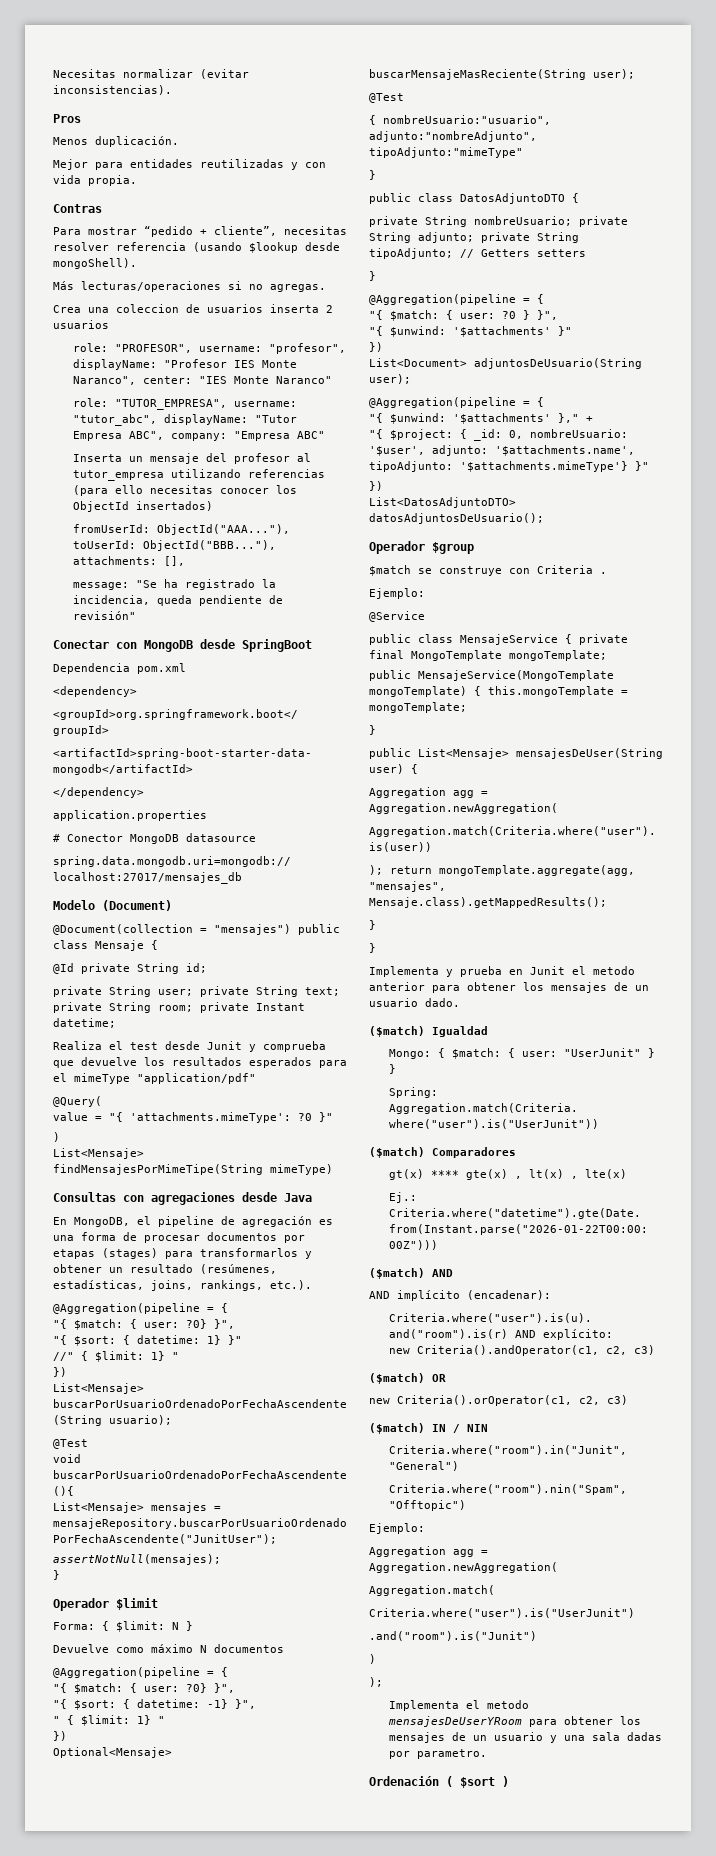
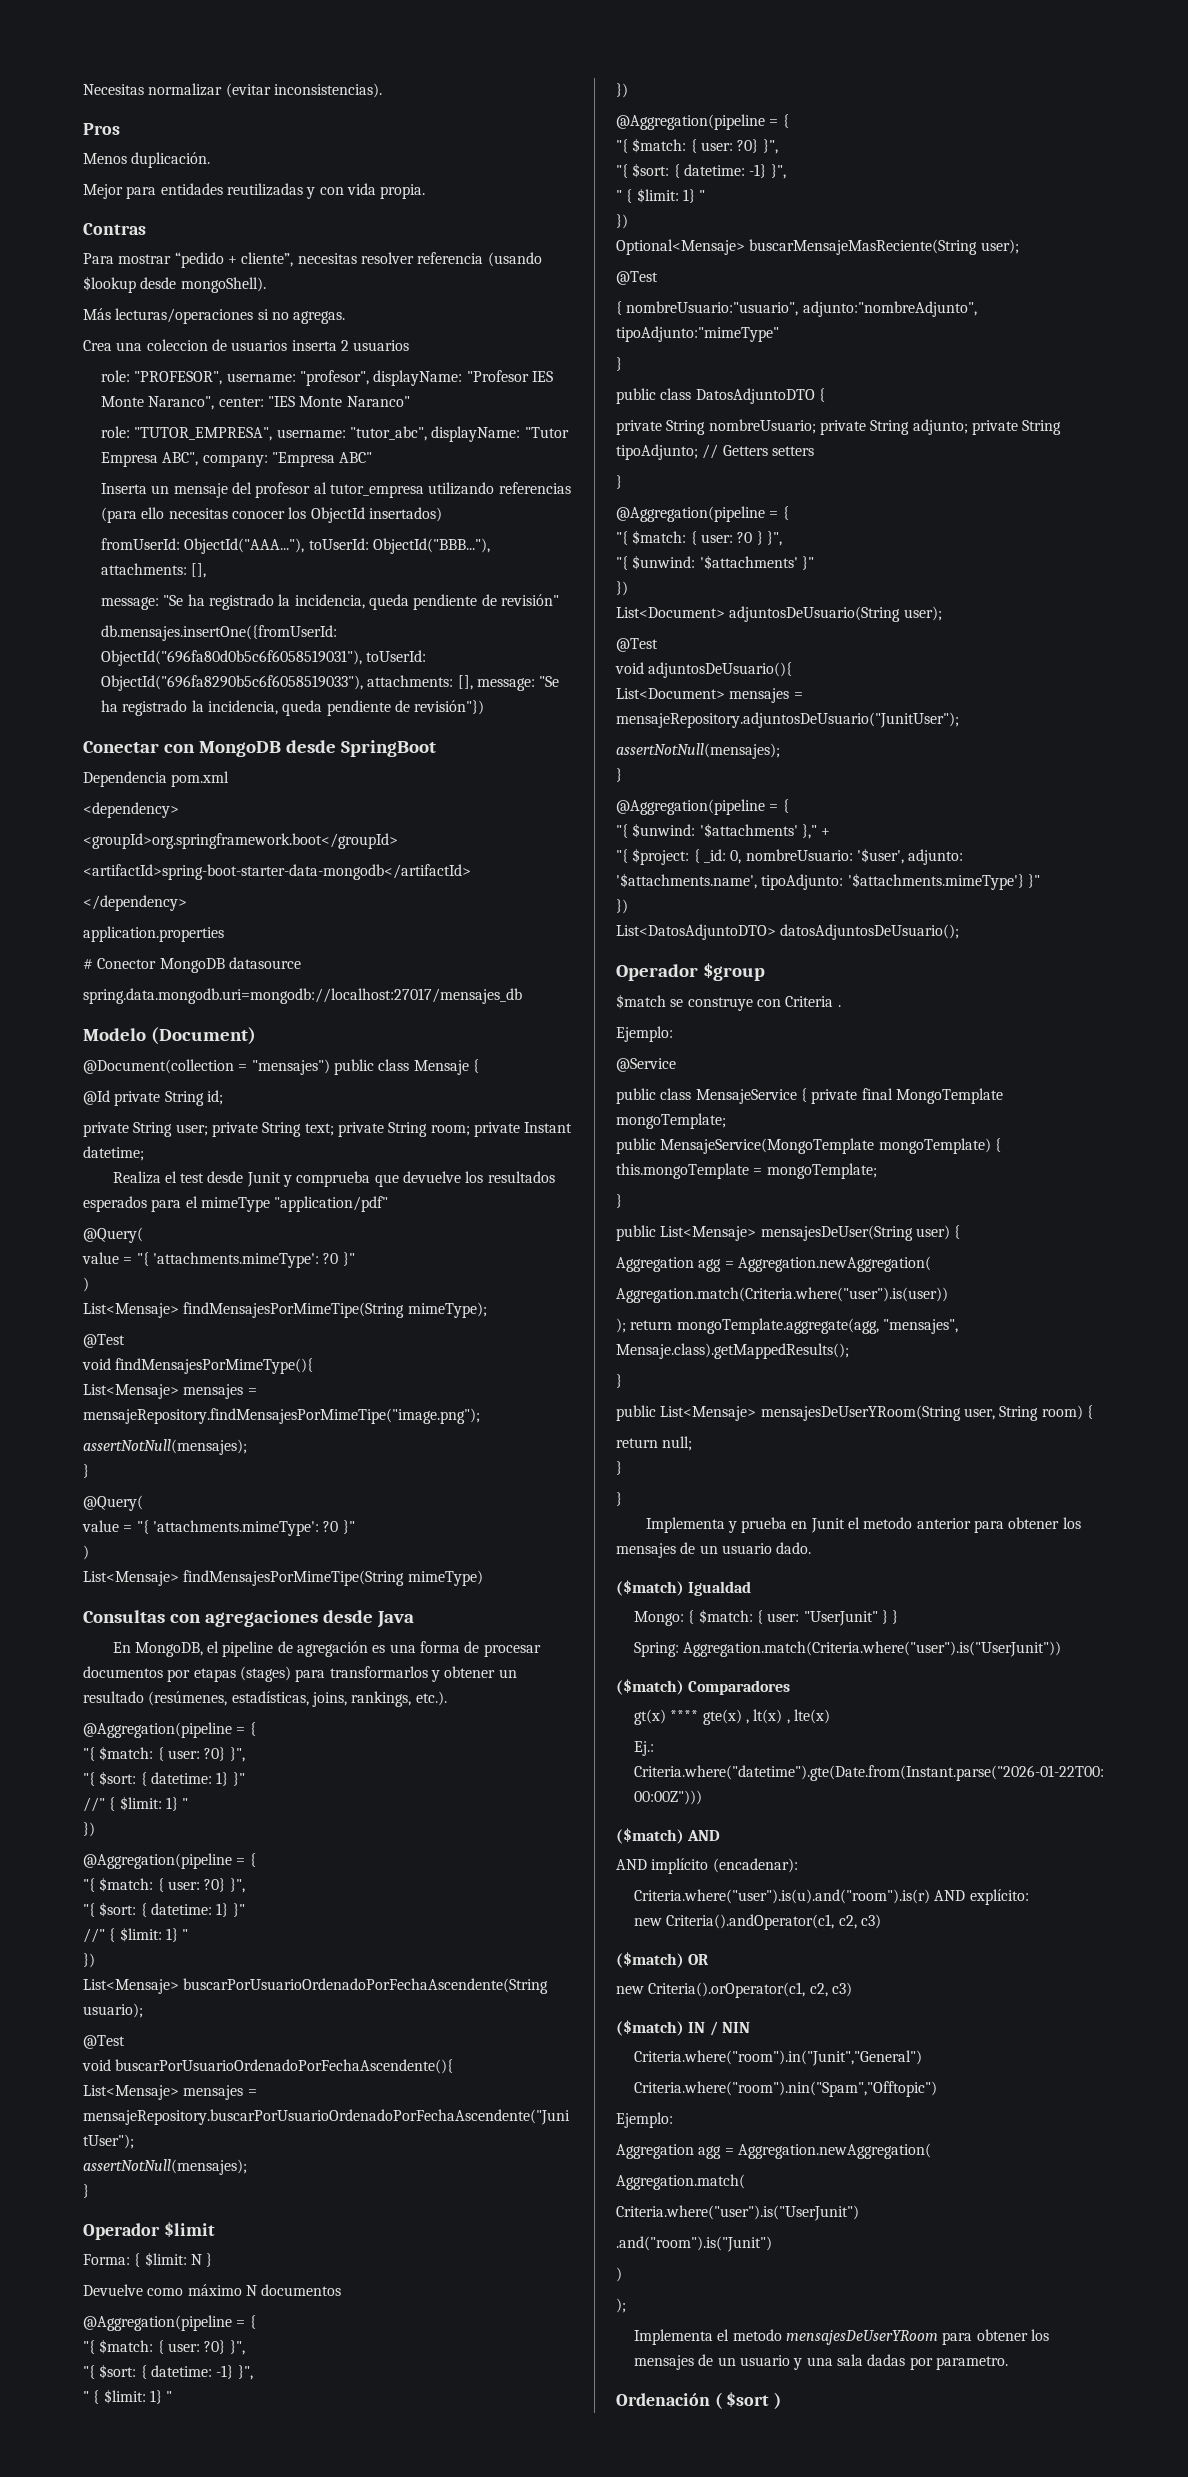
(137, 615) none -> [101,625,338,641] [101,650,427,666] [101,675,560,691] [101,700,485,716] // db.mensajes.insertOne({fromUserId: ObjectId("696fa80d0b5c6f6058519031"), toUserId: ObjectId("696fa8290b5c6f6058519033"), attachments: [], message: "Se ha registrado la incidencia, queda pendiente de revisión"})
(60, 1137) none -> [83,1302,487,1318] [83,1334,125,1348] [82,1358,314,1374] [83,1384,257,1399] [83,1408,480,1424] [83,1439,247,1455] [83,1464,89,1478] [83,1495,143,1511] [82,1520,355,1536] [83,1545,89,1560] // List<Mensaje> findMensajesPorMimeTipe(String mimeType); // @Test // void findMensajesPorMimeType(){ // List<Mensaje> mensajes = mensajeRepository.findMensajesPorMimeTipe("image.png"); // assertNotNull(mensajes); // } // @Query( // value = "{ 'attachments.mimeType': ?0 }" // )
(67, 1372) none -> [83,1853,256,1869] [83,1877,245,1893] [83,1902,245,1917] [83,1927,189,1943] [83,1953,95,1968] // @Aggregation(pipeline = { // "{ $match: { user: ?0} }", // "{ $sort: { datetime: 1} }" // //" { $limit: 1} " // })
(67, 1736) none -> [616,114,789,130] [616,138,778,154] [616,163,786,179] [616,188,706,203] [616,214,628,229] // @Aggregation(pipeline = { // "{ $match: { user: ?0} }", // "{ $sort: { datetime: -1} }", // " { $limit: 1} " // })
(411, 379) none -> [616,638,658,652] [615,662,793,678] [616,688,803,703] [616,712,959,728] [616,743,780,759] [616,768,622,782] // @Test // void adjuntosDeUsuario(){ // List<Document> mensajes = mensajeRepository.adjuntosDeUsuario("JunitUser"); // assertNotNull(mensajes); // }
(376, 925) none -> [616,1405,1093,1421] [616,1436,693,1451] [616,1461,622,1475] // public List<Mensaje> mensajesDeUserYRoom(String user, String room) { // return null; // }

